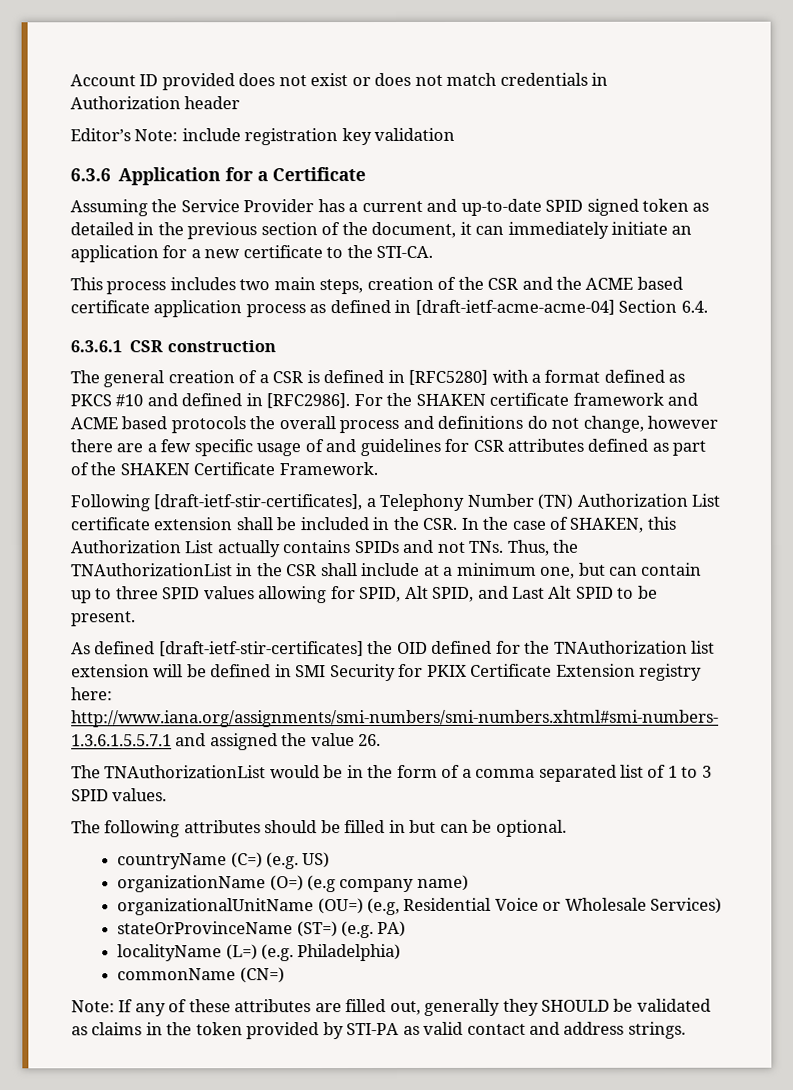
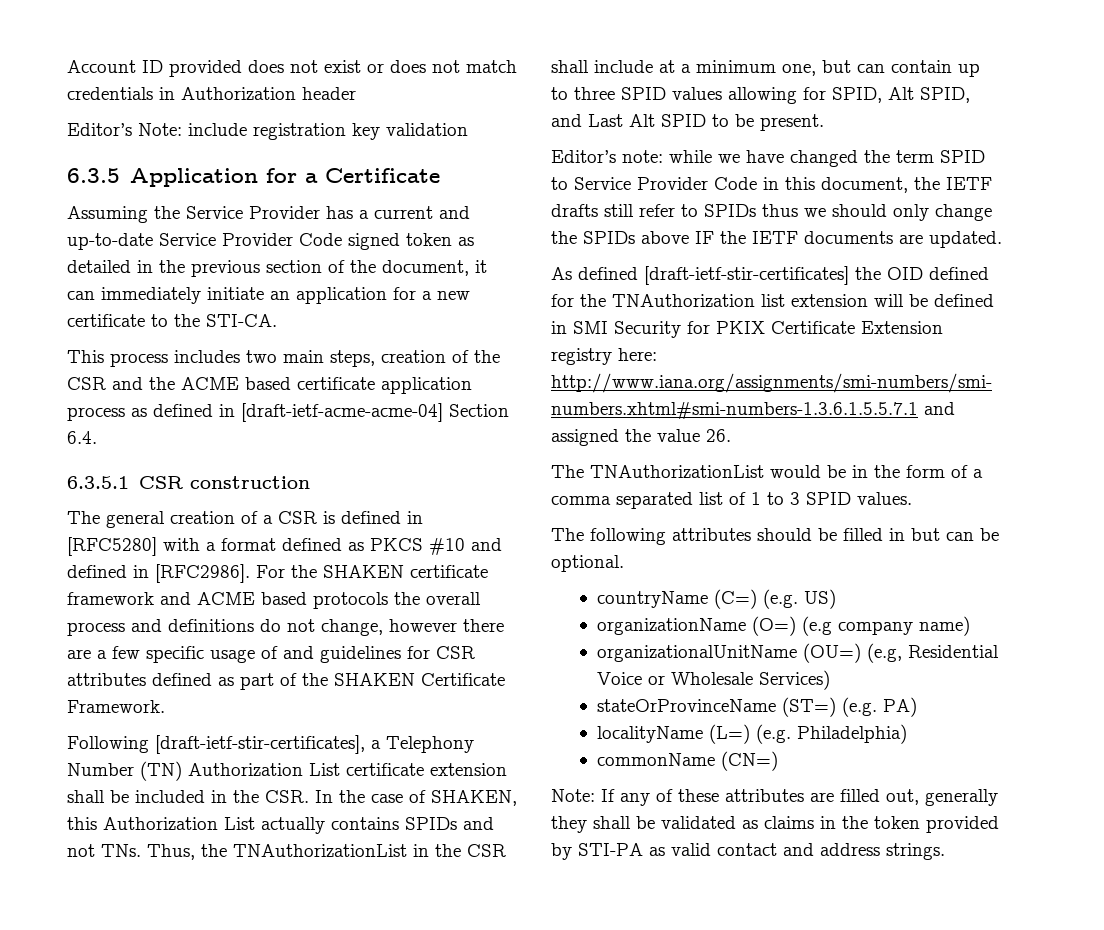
[70,168,111,182] 6.3.6 -> [67,168,120,183] 6.3.5
[545,199,584,212] SPID -> [159,233,342,246] Service Provider Code
[70,340,122,353] 6.3.6.1 -> [67,476,129,489] 6.3.5.1
(136, 619) none -> [551,150,985,167] [551,177,992,193] [551,204,992,221] [551,231,1002,248] // Editor’s note: while we have changed the term SPID to Service Provider Code in this document, the IETF drafts still refer to SPIDs thus we should only change the SPIDs above IF the IETF documents are updated.
[541,999,611,1012] SHOULD -> [593,816,631,829] shall

